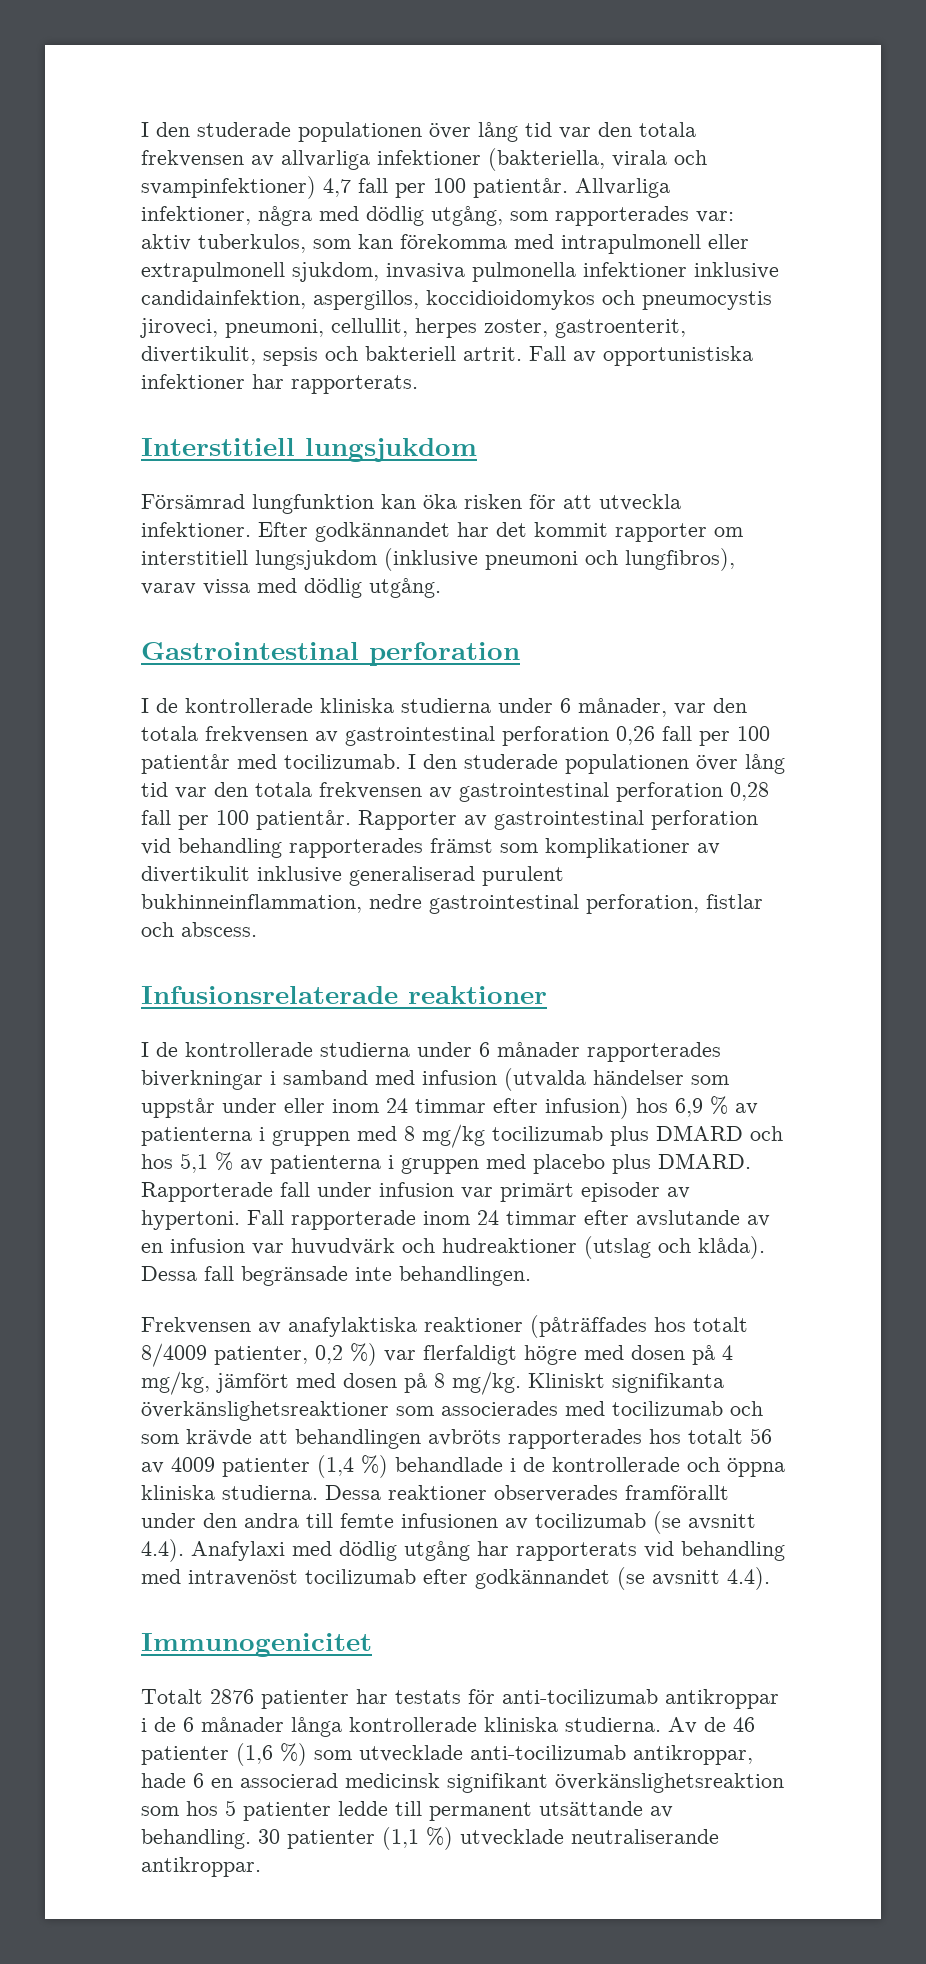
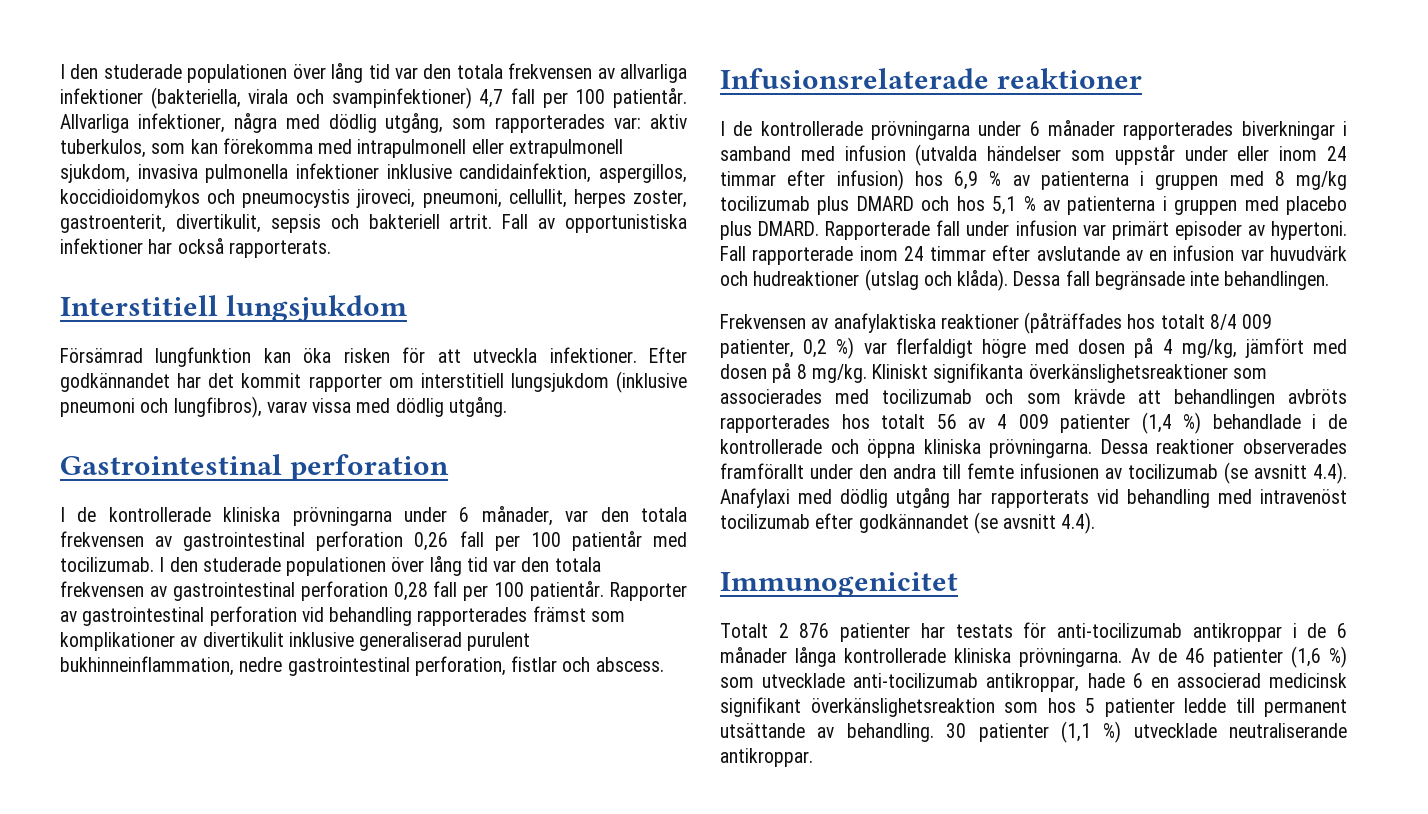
(284, 381) none -> [177,238,224,254] också
[401,698,491,713] studierna -> [292,507,392,526] prövningarna
[320,1042,410,1057] studierna -> [871,121,970,140] prövningarna
[141,1343,207,1367] 8/4009 -> [1209,314,1273,330] 8/4 009
[171,1457,215,1472] 4009 -> [996,414,1049,429] 4 009
[222,1485,318,1500] studierna. -> [989,439,1093,458] prövningarna.
[210,1689,254,1704] 2876 -> [778,623,830,638] 2 876
[565,1717,661,1732] studierna. -> [1019,648,1123,667] prövningarna.

